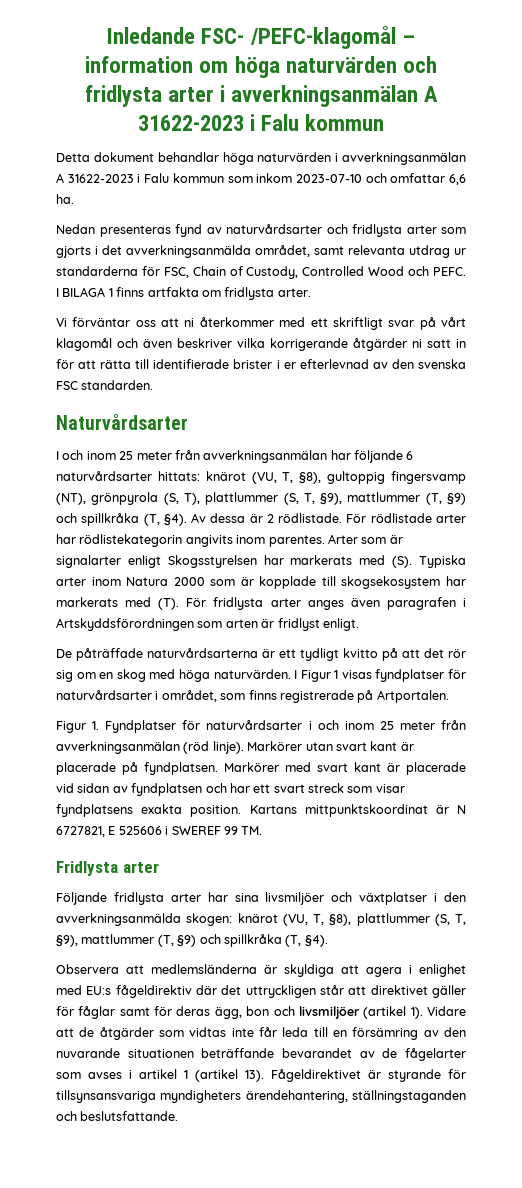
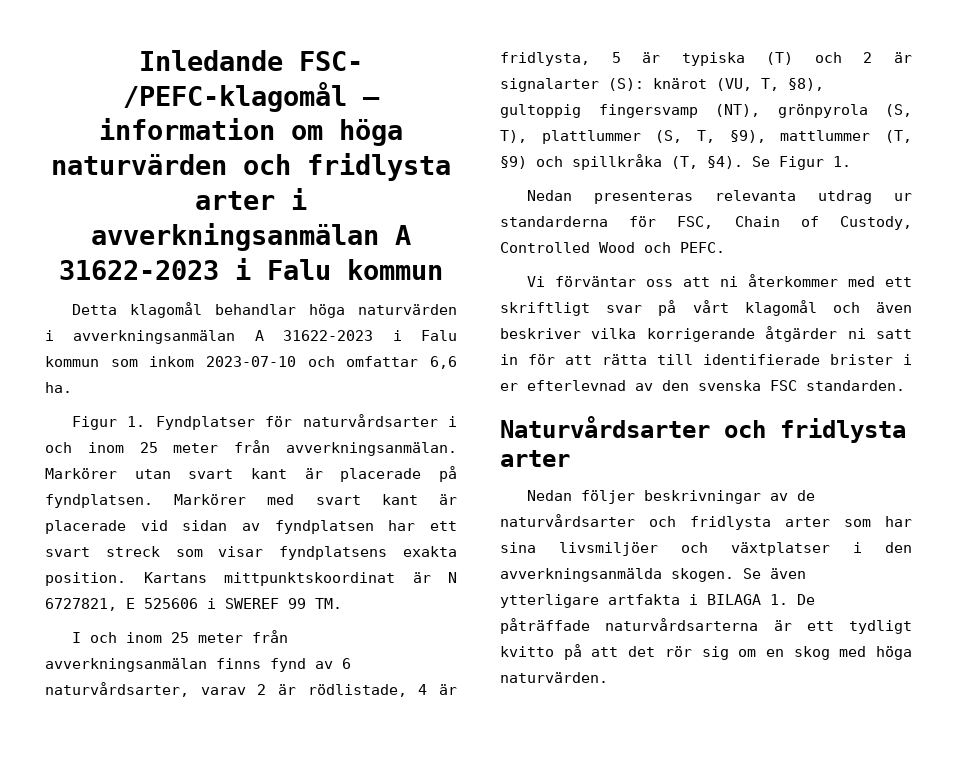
[93,152,154,162] dokument -> [129,302,202,318] klagomål
[56,224,466,237] [56,245,344,258] Nedan presenteras fynd av naturvårdsarter och fridlysta arter som gjorts i det avverkningsanmälda området, samt -> [71,414,457,430] [45,440,457,456] [45,466,457,482] [45,494,457,508] [45,520,457,534] [45,546,458,560] [45,572,457,586] [45,598,342,611] [71,630,288,643] [45,658,351,672] [45,682,457,697] [500,52,912,66] [500,78,824,92] [500,104,912,118] [500,130,912,144] [500,154,851,170] [526,190,693,204] Figur 1. Fyndplatser för naturvårdsarter i och inom 25 meter från avverkningsanmälan. Markörer utan svart kant är placerade på fyndplatsen. Markörer med svart kant är placerade vid sidan av fyndplatsen har ett svart streck som visar fyndplatsens exakta position. Kartans mittpunktskoordinat är N 6727821, E 525606 i SWEREF 99 TM. // I och inom 25 meter från avverkningsanmälan finns fynd av 6 naturvårdsarter, varav 2 är rödlistade, 4 är fridlysta, 5 är typiska (T) och 2 är signalarter (S): knärot (VU, T, §8), gultoppig fingersvamp (NT), grönpyrola (S, T), plattlummer (S, T, §9), mattlummer (T, §9) och spillkråka (T, §4). Se Figur 1. // Nedan presenteras
[56,287,311,300] I BILAGA 1 finns artfakta om fridlysta arter. -> (725, 247) none
[56,450,414,463] [56,471,466,484] [56,492,467,505] [56,513,466,526] [56,534,403,547] [56,555,466,568] [56,576,466,589] [56,597,466,610] [56,618,359,631] // I och inom 25 meter från avverkningsanmälan har följande 6 naturvårdsarter hittats: knärot (VU, T, §8), gultoppig fingersvamp (NT), grönpyrola (S, T), plattlummer (S, T, §9), mattlummer (T, §9) och spillkråka (T, §4). Av dessa är 2 rödlistade. För rödlistade arter har rödlistekategorin angivits inom parentes. Arter som är signalarter enligt Skogsstyrelsen har markerats med (S). Typiska arter inom Natura 2000 som är kopplade till skogsekosystem har markerats med (T). För fridlysta arter anges även paragrafen i Artskyddsförordningen som arten är fridlyst enligt. // -> [724,418,906,443] [500,450,570,467] [526,490,815,504] [500,514,912,530] [500,542,912,556] [500,568,806,582] [500,594,788,608] och fridlysta arter // Nedan följer beskrivningar av de naturvårdsarter och fridlysta arter som har sina livsmiljöer och växtplatser i den avverkningsanmälda skogen. Se även ytterligare artfakta i BILAGA 1.
[294,669,466,682] [56,690,449,703] [56,720,467,733] [56,741,414,754] [56,762,466,775] [56,783,405,796] [56,804,466,817] [56,826,263,837] [56,861,159,876] [56,892,467,905] [56,913,466,926] [56,934,328,947] [56,964,466,977] [56,985,466,998] [56,1006,467,1019] [56,1027,466,1040] [56,1048,467,1061] [56,1069,466,1082] [56,1090,466,1103] [56,1111,179,1121] I Figur 1 visas fyndplatser för naturvårdsarter i området, som finns registrerade på Artportalen. // Figur 1. Fyndplatser för naturvårdsarter i och inom 25 meter från avverkningsanmälan (röd linje). Markörer utan svart kant är placerade på fyndplatsen. Markörer med svart kant är placerade vid sidan av fyndplatsen och har ett svart streck som visar fyndplatsens exakta position. Kartans mittpunktskoordinat är N 6727821, E 525606 i SWEREF 99 TM. // Fridlysta arter // Följande fridlysta arter har sina livsmiljöer och växtplatser i den avverkningsanmälda skogen: knärot (VU, T, §8), plattlummer (S, T, §9), mattlummer (T, §9) och spillkråka (T, §4). // Observera att medlemsländerna är skyldiga att agera i enlighet med EU:s fågeldirektiv där det uttryckligen står att direktivet gäller för fåglar samt för deras ägg, bon och livsmiljöer (artikel 1). Vidare att de åtgärder som vidtas inte får leda till en försämring av den nuvarande situationen beträffande bevarandet av de fågelarter som avses i artikel 1 (artikel 13). Fågeldirektivet är styrande för tillsynsansvariga myndigheters ärendehantering, ställningstaganden och beslutsfattande. -> (608, 677) none

